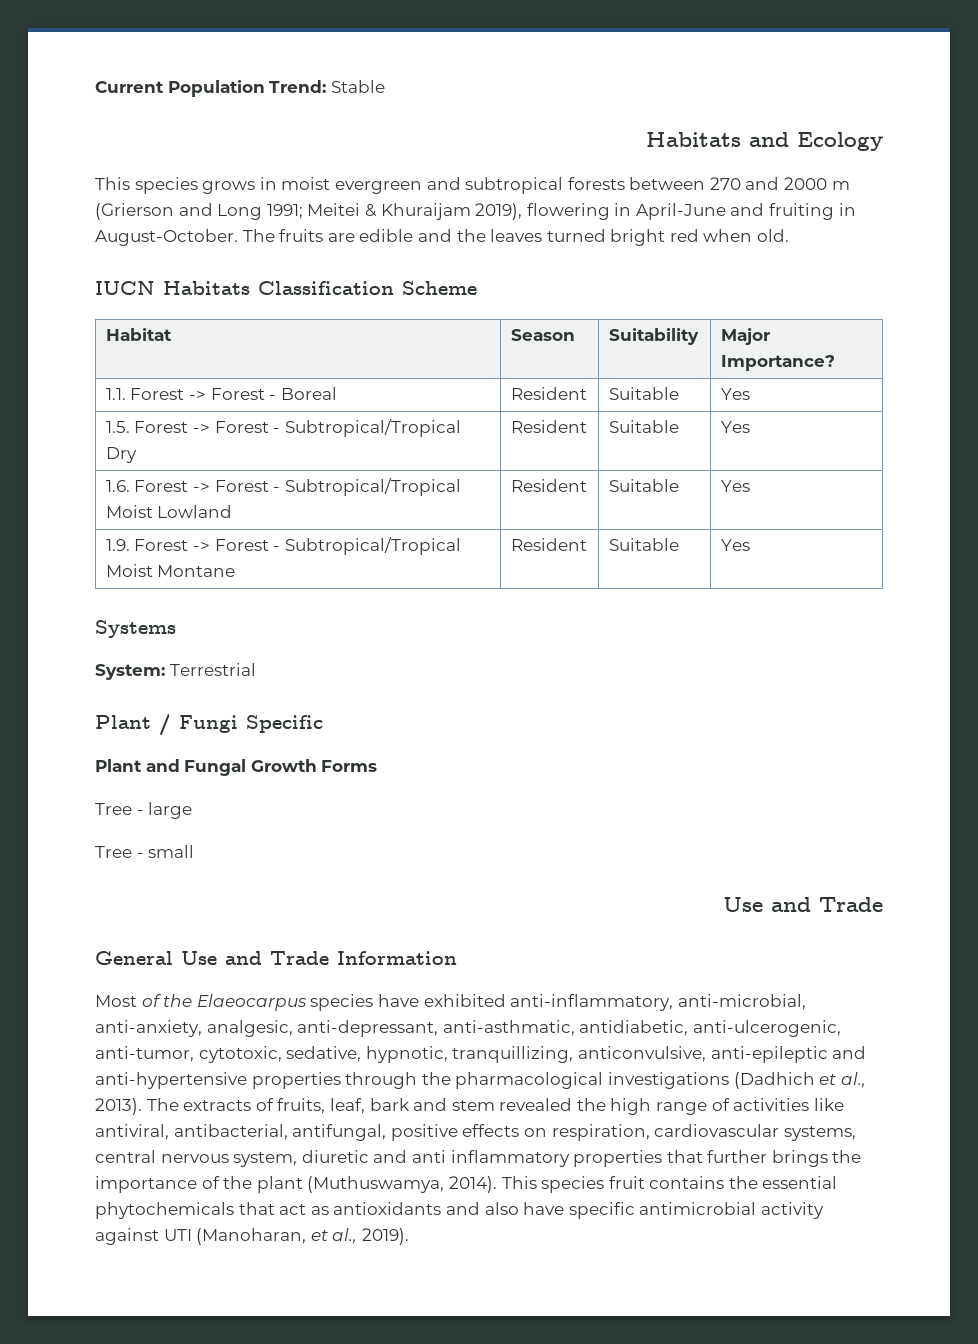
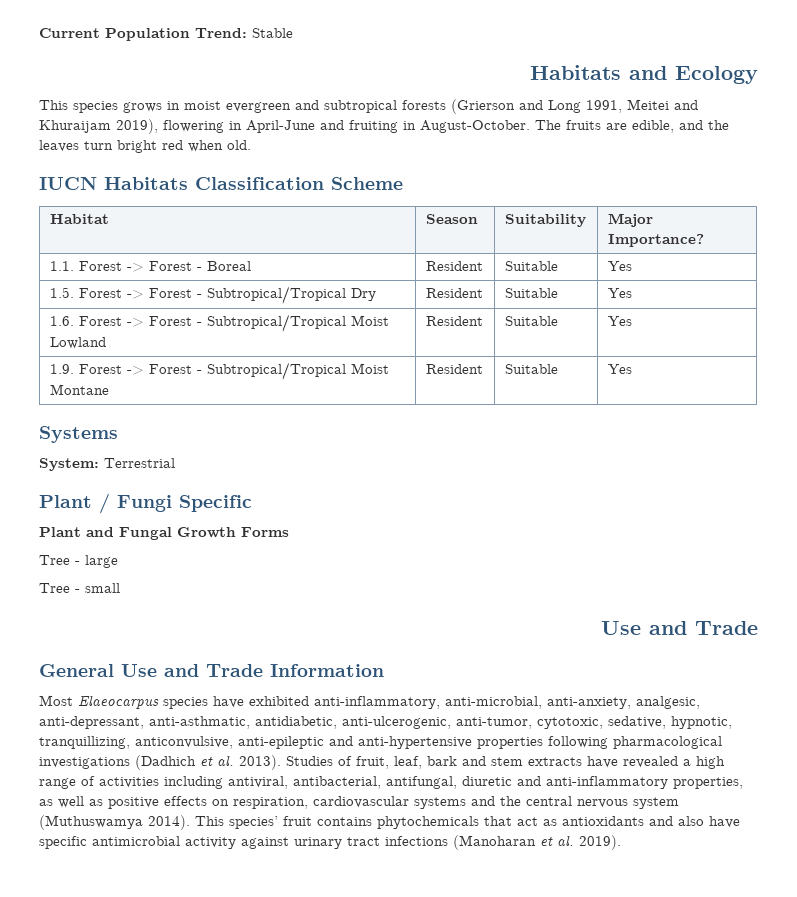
[629,177,850,190] [95,203,377,220] between 270 and 2000 m (Grierson and Long 1991; Meitei & -> [451,99,698,114] (Grierson and Long 1991, Meitei and
[359,229,414,242] edible -> [632,120,674,133] edible,
[546,229,606,242] turned -> [84,141,113,150] turn
[141,994,193,1007] of the -> (73, 700) none
[345,1072,451,1089] through the -> [548,736,608,749] following
[840,1072,866,1088] [95,1098,606,1115] al., 2013). The extracts of fruits, leaf, bark and stem revealed the -> [217,755,691,770] al. 2013). Studies of fruit, leaf, bark and stem extracts have revealed a
[813,1098,844,1111] like -> [164,776,223,789] including
(387, 1132) none -> [462,776,743,789] [39,796,103,808] diuretic and anti-inflammatory properties, as well as
[783,1126,856,1141] [95,1150,862,1167] [95,1176,445,1193] systems, central nervous system, diuretic and anti inflammatory properties that further brings the importance of the plant (Muthuswamya, -> [414,796,679,809] [39,815,143,830] systems and the central nervous system (Muthuswamya
[541,1176,605,1193] species -> [229,816,278,829] species’
[728,1176,838,1189] the essential -> (372, 821) none
[163,1228,358,1245] UTI (Manoharan, et al., -> [294,835,574,850] urinary tract infections (Manoharan et al.

